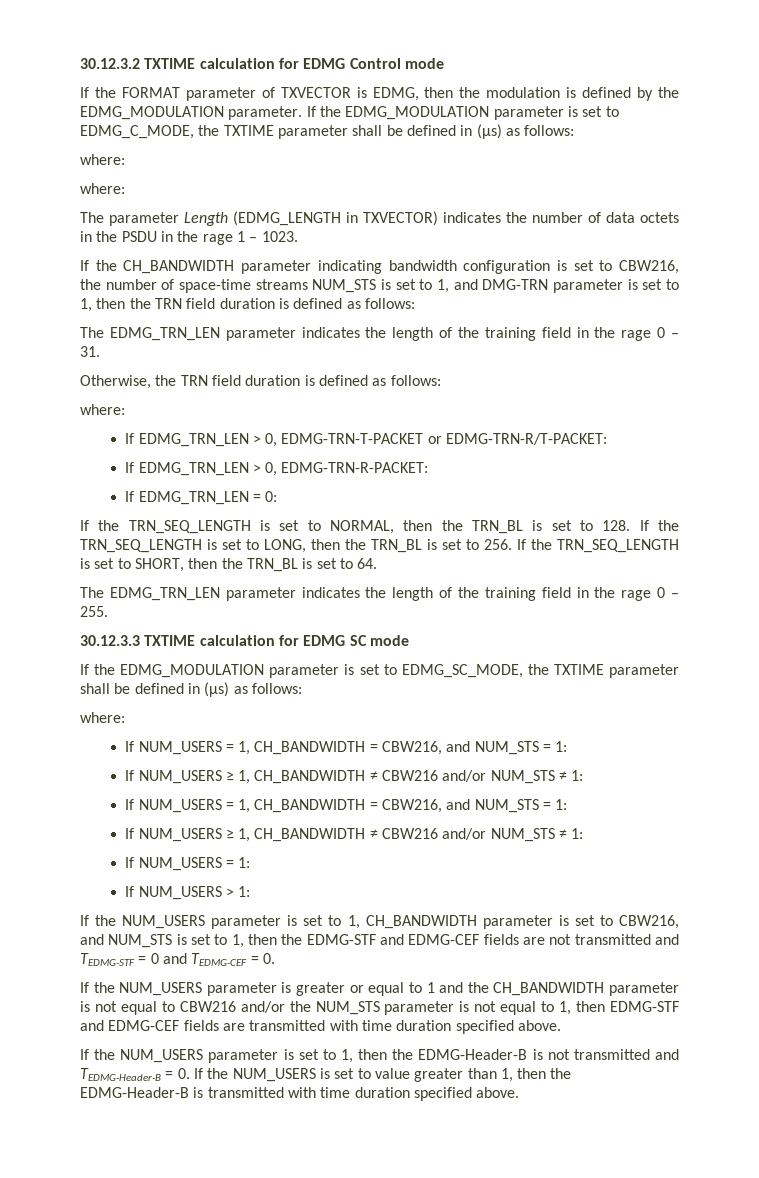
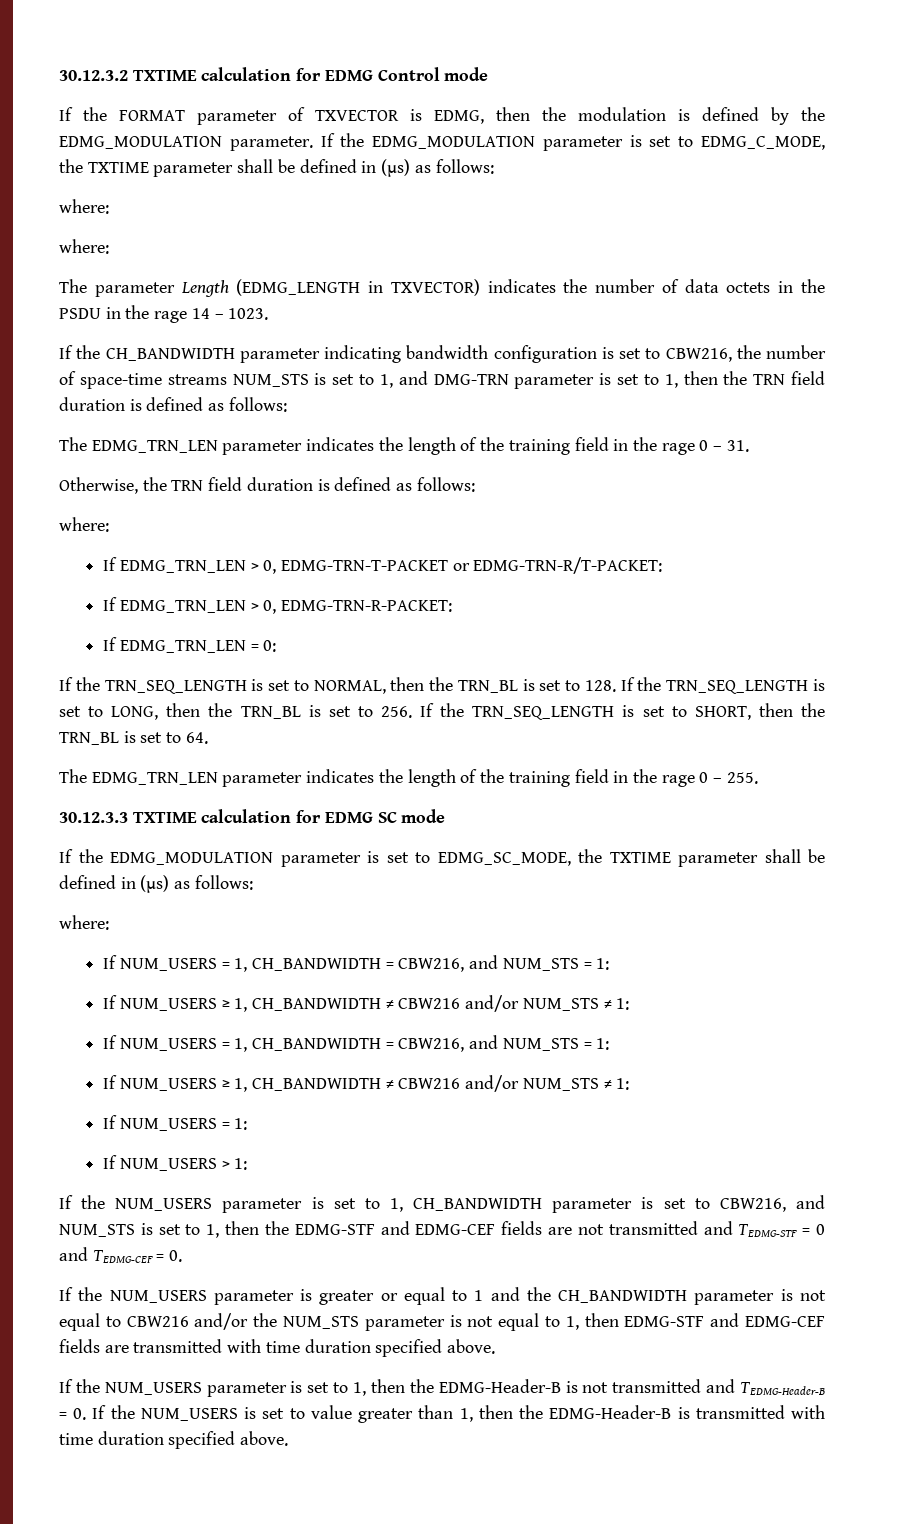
[236,231,245,242] 1 -> [191,308,210,319] 14

